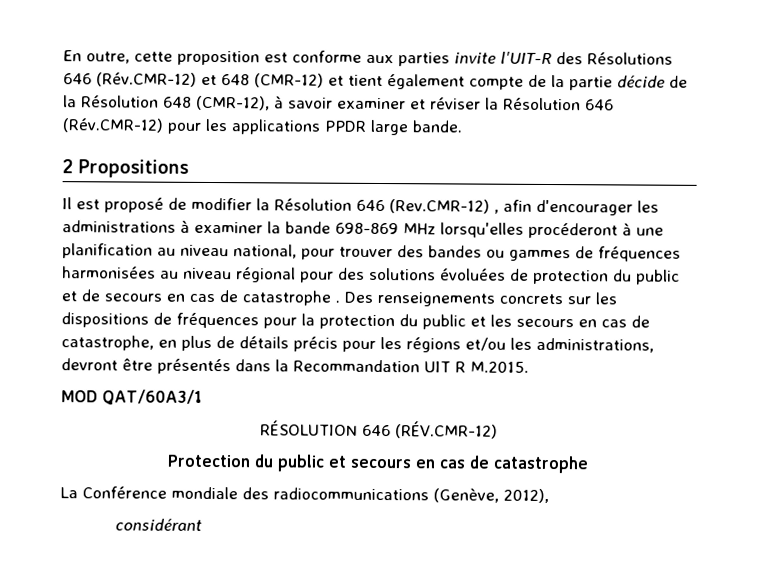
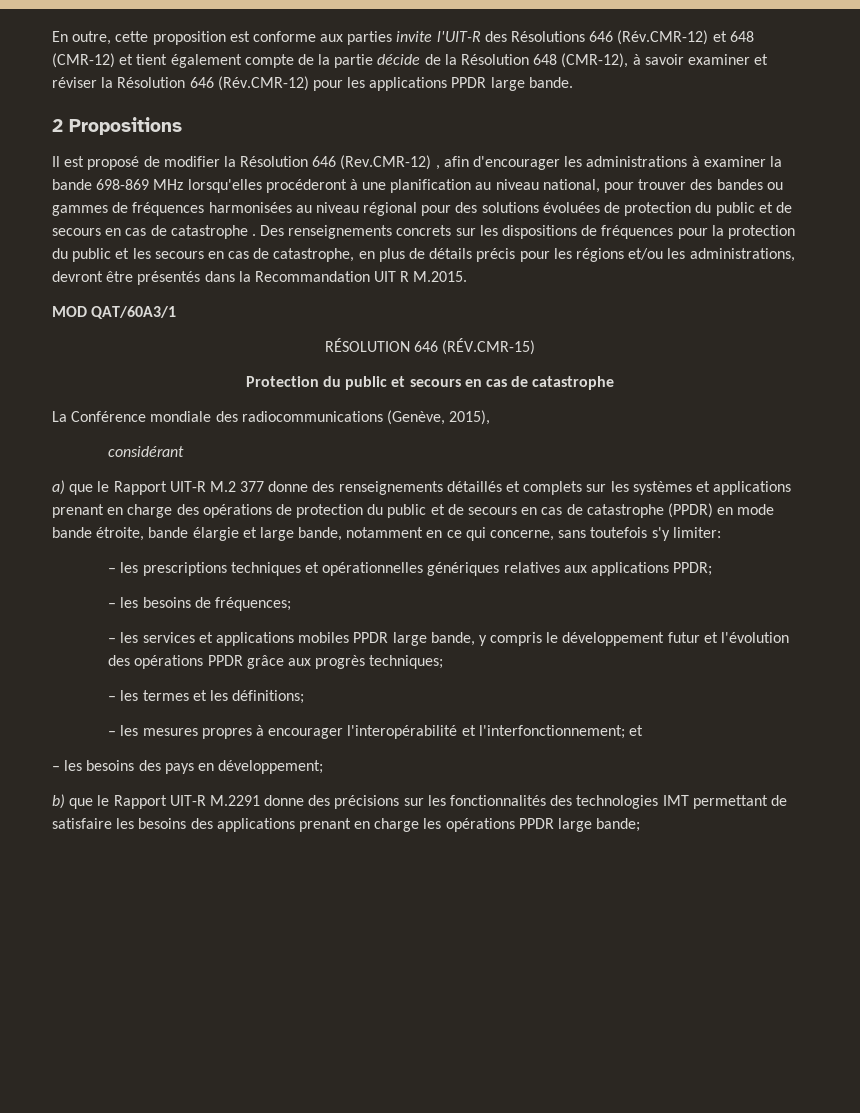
[394,421,498,439] (RÉV.CMR-12) -> [442,338,536,355] (RÉV.CMR-15)
[503,488,549,504] 2012), -> [449,410,491,425] 2015),
(203, 524) none -> [52,480,792,495] [52,503,775,518] [52,527,721,541] [108,562,713,576] [108,597,291,611] [108,632,789,646] [108,655,444,669] [108,690,305,704] [108,725,643,739] [52,760,324,774] [52,794,787,809] [52,818,641,832] // a) que le Rapport UIT-R M.2 377 donne des renseignements détaillés et complets sur les systèmes et applications prenant en charge des opérations de protection du public et de secours en cas de catastrophe (PPDR) en mode bande étroite, bande élargie et large bande, notamment en ce qui concerne, sans toutefois s'y limiter: // – les prescriptions techniques et opérationnelles génériques relatives aux applications PPDR; // – les besoins de fréquences; // – les services et applications mobiles PPDR large bande, y compris le développement futur et l'évolution des opérations PPDR grâce aux progrès techniques; // – les termes et les définitions; // – les mesures propres à encourager l'interopérabilité et l'interfonctionnement; et // – les besoins des pays en développement; // b) que le Rapport UIT-R M.2291 donne des précisions sur les fonctionnalités des technologies IMT permettant de satisfaire les besoins des applications prenant en charge les opérations PPDR large bande;

